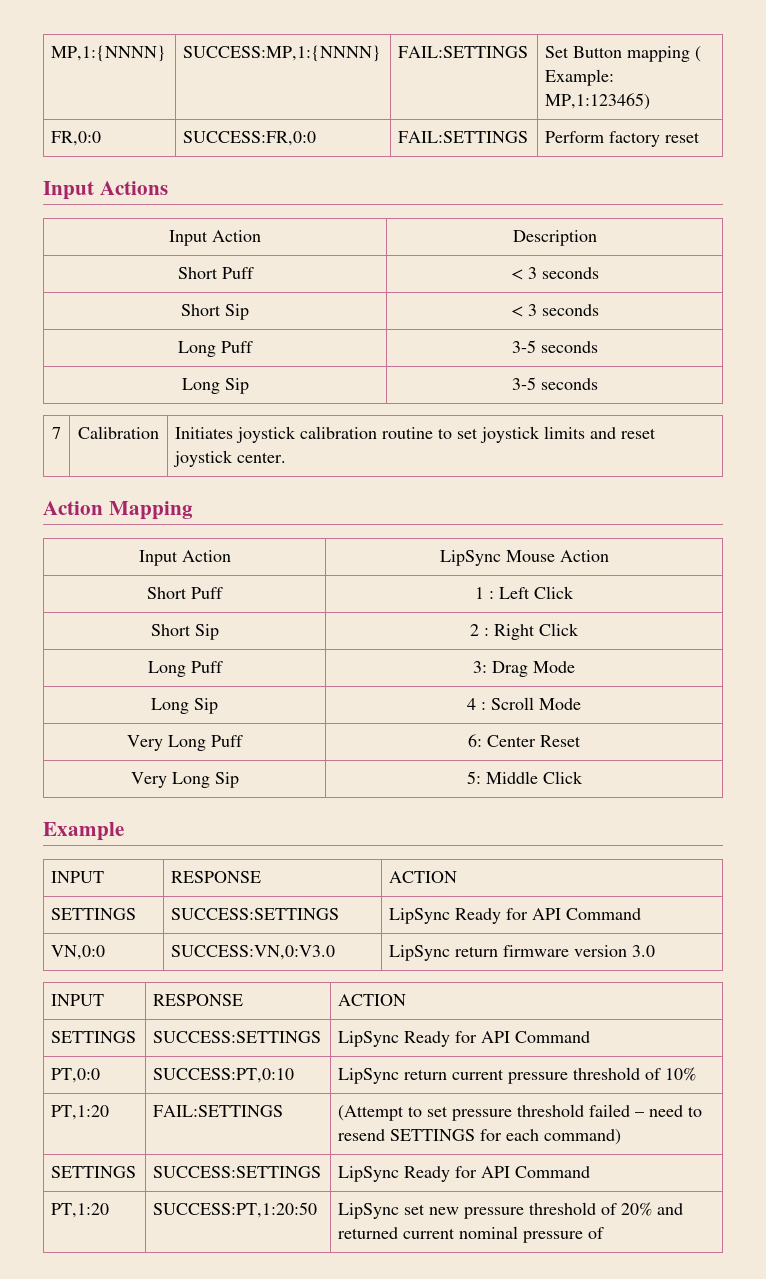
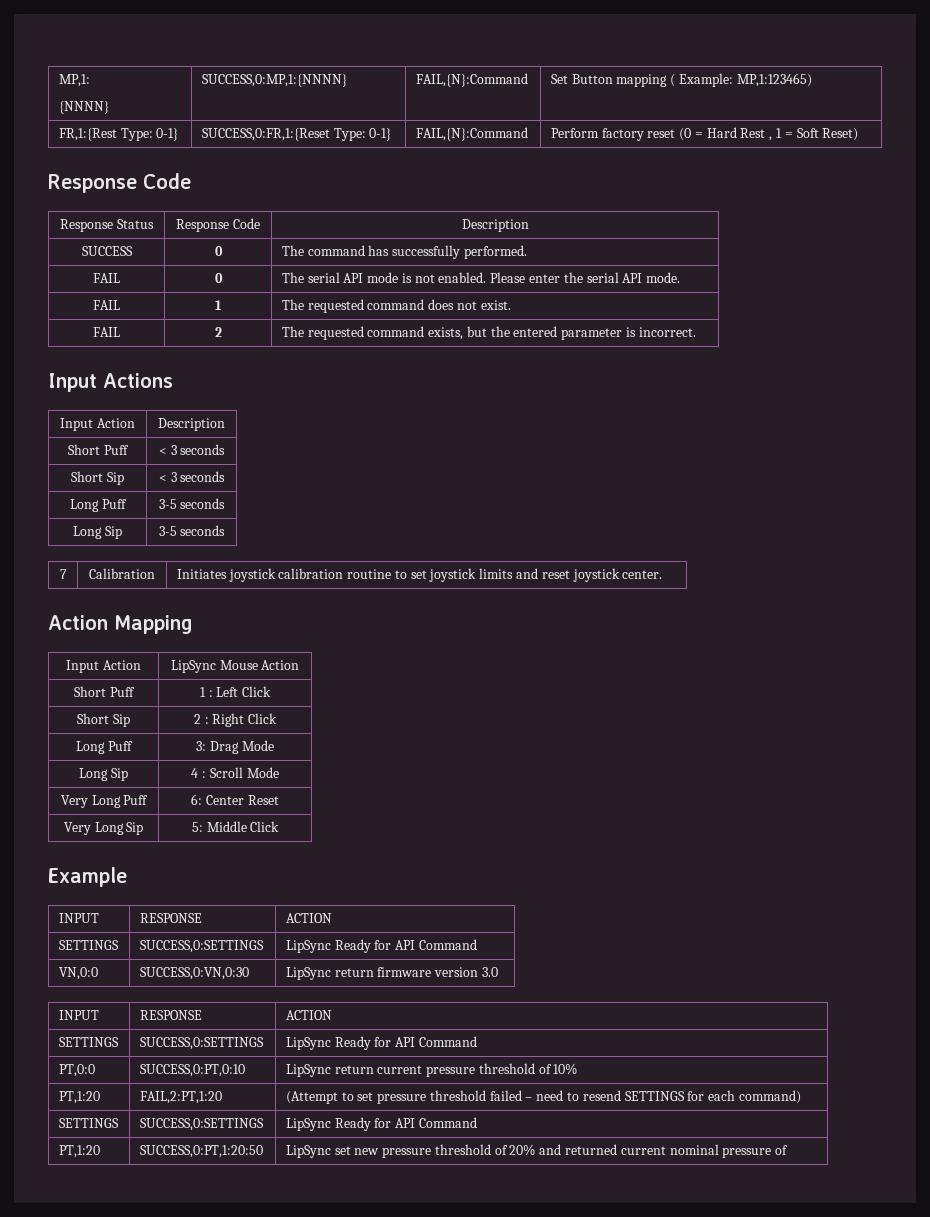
[51,45,167,62] [183,45,382,62] [398,46,529,58] MP,1:{NNNN} | SUCCESS:MP,1:{NNNN} | FAIL:SETTINGS -> [58,74,90,87] [58,101,109,114] [201,74,347,87] [415,73,528,87] MP,1: // {NNNN} | SUCCESS,0:MP,1:{NNNN} | FAIL,{N}:Command
[51,131,102,146] [183,131,317,146] [398,131,529,143] [545,131,701,147] FR,0:0 | SUCCESS:FR,0:0 | FAIL:SETTINGS | Perform factory reset -> [58,128,179,141] [201,128,392,141] [415,127,528,141] [550,127,859,141] [48,173,191,193] [60,219,154,232] [176,218,260,232] [461,219,529,232] [81,246,133,256] [214,246,223,256] [281,245,527,259] [93,273,120,283] [214,273,223,283] [281,272,681,283] [93,300,120,310] [215,300,222,310] [281,299,511,313] [93,327,120,337] [214,327,222,337] [281,326,696,340] FR,1:{Rest Type: 0-1} | SUCCESS,0:FR,1:{Reset Type: 0-1} | FAIL,{N}:Command | Perform factory reset (0 = Hard Rest , 1 = Soft Reset) // Response Code // Response Status | Response Code | Description // SUCCESS | 0 | The command has successfully performed. // FAIL | 0 | The serial API mode is not enabled. Please enter the serial API mode. // FAIL | 1 | The requested command does not exist. // FAIL | 2 | The requested command exists, but the entered parameter is incorrect.
[171,908,340,920] SUCCESS:SETTINGS -> [139,940,264,953] SUCCESS,0:SETTINGS
[171,945,336,960] SUCCESS:VN,0:V3.0 -> [139,967,249,980] SUCCESS,0:VN,0:30
[153,1031,322,1043] SUCCESS:SETTINGS -> [139,1037,264,1050] SUCCESS,0:SETTINGS
[153,1068,295,1083] SUCCESS:PT,0:10 -> [139,1064,245,1077] SUCCESS,0:PT,0:10
[153,1105,284,1117] FAIL:SETTINGS -> [139,1091,222,1104] FAIL,2:PT,1:20
[153,1166,322,1178] SUCCESS:SETTINGS -> [139,1118,264,1131] SUCCESS,0:SETTINGS
[153,1202,318,1218] SUCCESS:PT,1:20:50 -> [139,1145,263,1158] SUCCESS,0:PT,1:20:50

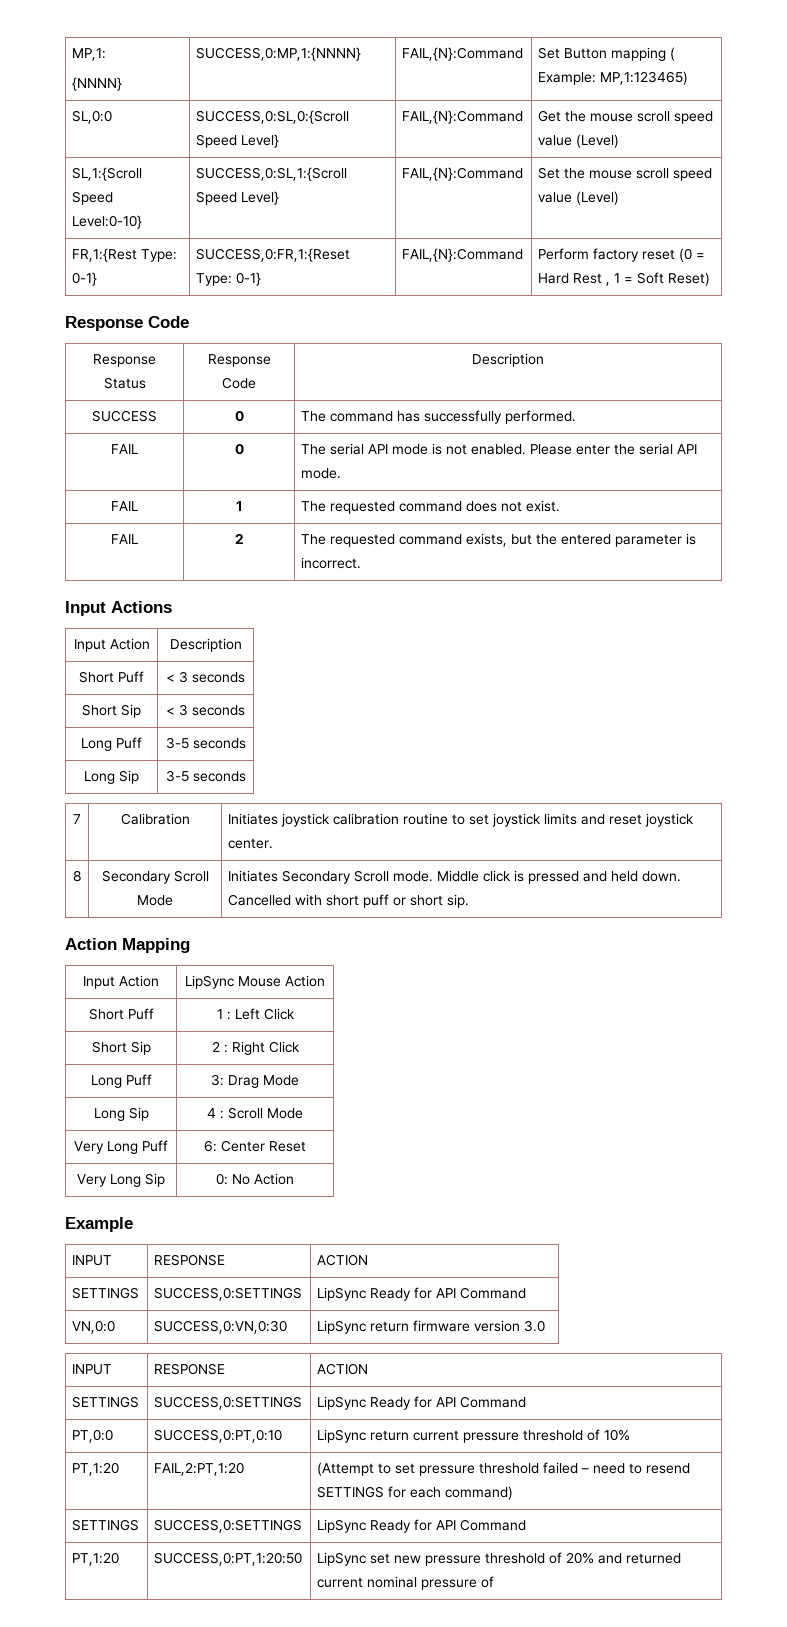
(812, 80) none -> [72,110,113,124] [196,110,350,124] [196,134,280,148] [402,110,524,124] [538,110,714,124] [538,134,620,148] [72,167,143,181] [72,191,114,205] [72,215,143,229] [196,167,348,181] [196,191,280,205] [402,167,524,181] [538,167,713,181] [538,191,620,205] // SL,0:0 | SUCCESS,0:SL,0:{Scroll Speed Level} | FAIL,{N}:Command | Get the mouse scroll speed value (Level) // SL,1:{Scroll Speed Level:0-10} | SUCCESS,0:SL,1:{Scroll Speed Level} | FAIL,{N}:Command | Set the mouse scroll speed value (Level)
(663, 574) none -> [73,870,81,882] [101,870,209,884] [137,895,173,906] [228,870,682,884] [228,894,470,908] // 8 | Secondary Scroll Mode | Initiates Secondary Scroll mode. Middle click is pressed and held down. Cancelled with short puff or short sip.
[191,821,280,832] 5: Middle Click -> [216,1173,294,1185] 0: No Action

